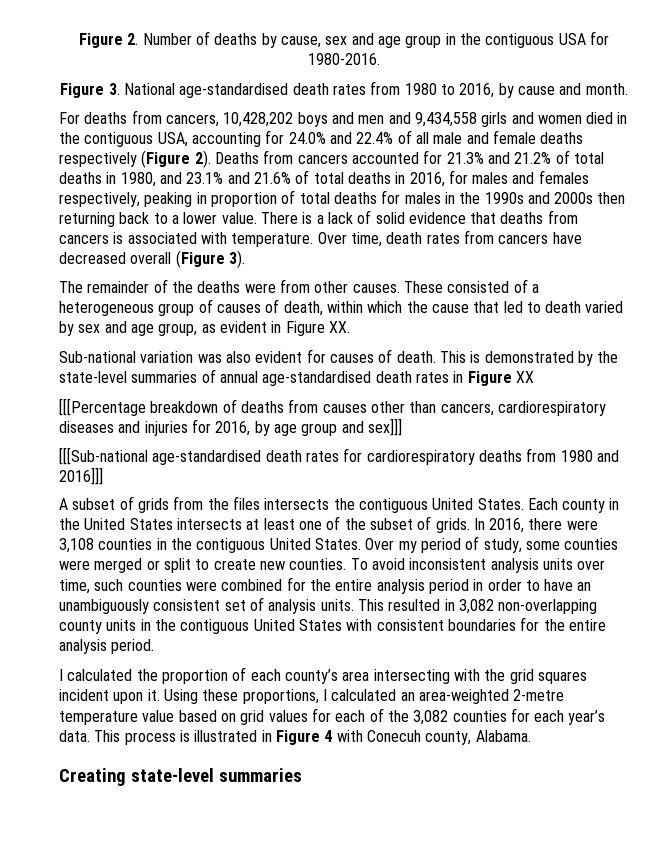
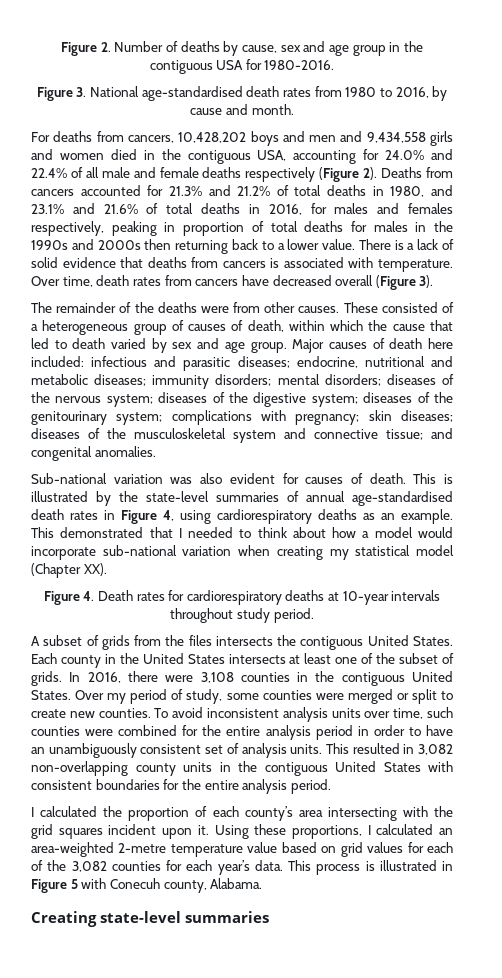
[158,321,350,336] group, as evident in Figure XX. -> [250,338,453,353] [31,356,454,371] [31,374,454,389] [31,392,453,407] [31,410,453,425] [31,428,453,443] [31,446,156,461] group. Major causes of death here included: infectious and parasitic diseases; endocrine, nutritional and metabolic diseases; immunity disorders; mental disorders; diseases of the nervous system; diseases of the digestive system; diseases of the genitourinary system; complications with pregnancy; skin diseases; diseases of the musculoskeletal system and connective tissue; and congenital anomalies.
[484,351,574,363] demonstrated -> [31,491,88,502] illustrated
[515,371,534,383] [59,398,606,416] [59,418,402,436] [59,447,619,465] [59,467,103,485] XX // [[[Percentage breakdown of deaths from causes other than cancers, cardiorespiratory diseases and injuries for 2016, by age group and sex]]] // [[[Sub-national age-standardised death rates for cardiorespiratory deaths from 1980 and 2016]]] -> [163,509,453,524] [31,527,453,538] [31,545,455,560] [31,563,107,578] [43,590,441,605] [170,608,314,623] 4, using cardiorespiratory deaths as an example. This demonstrated that I needed to think about how a model would incorporate sub-national variation when creating my statistical model (Chapter XX). // Figure 4. Death rates for cardiorespiratory deaths at 10-year intervals throughout study period.
[324,730,333,742] 4 -> [70,879,78,889] 5

